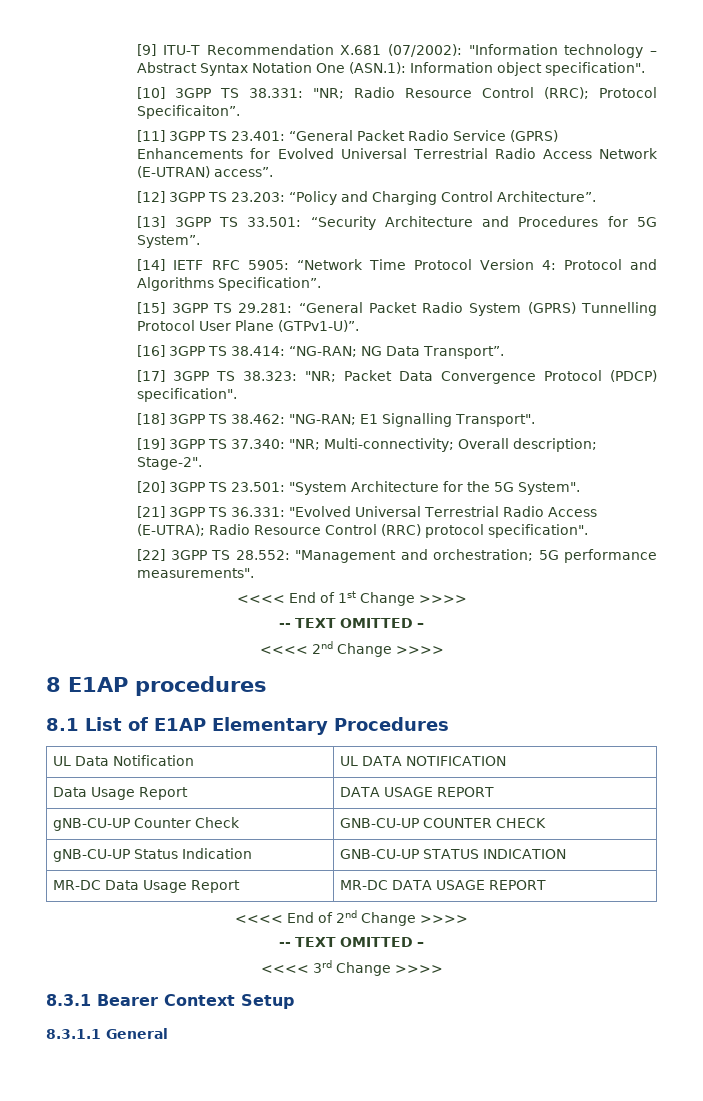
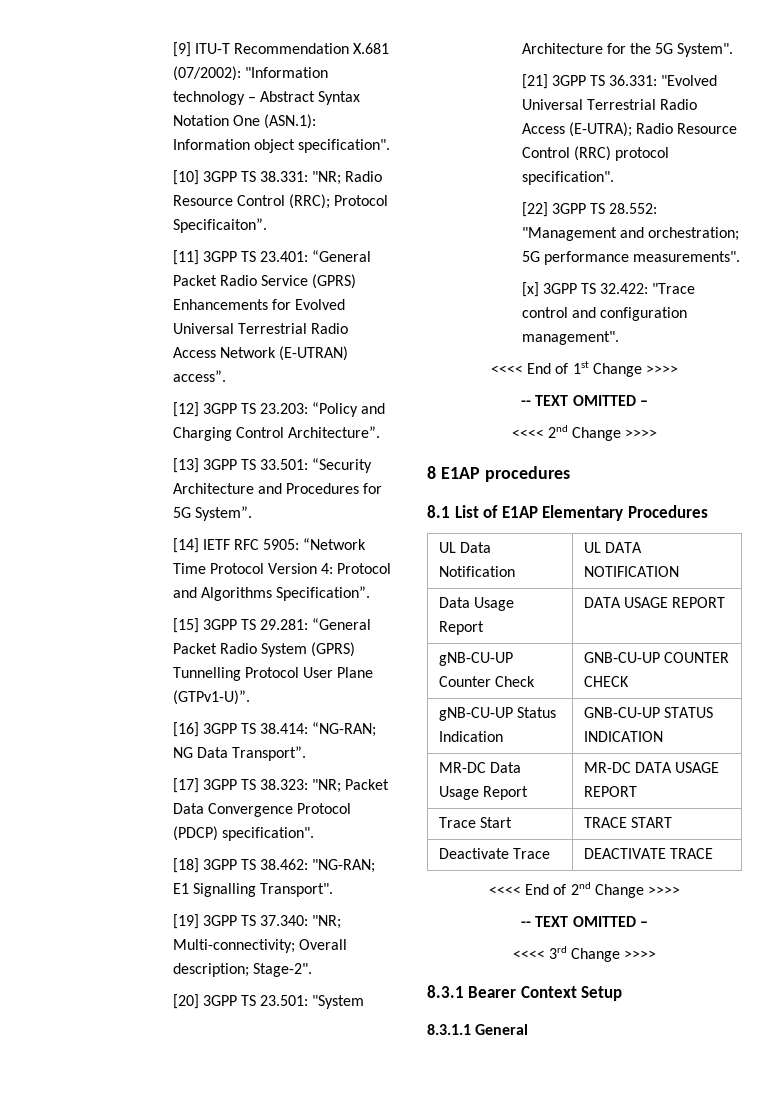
(255, 573) none -> [521,282,696,297] [521,307,687,321] [521,331,619,345] // [x] 3GPP TS 32.422: "Trace control and configuration management".
(547, 885) none -> [438,817,512,828] [583,817,672,828] [438,848,550,859] [583,848,713,859] // Trace Start | TRACE START // Deactivate Trace | DEACTIVATE TRACE

